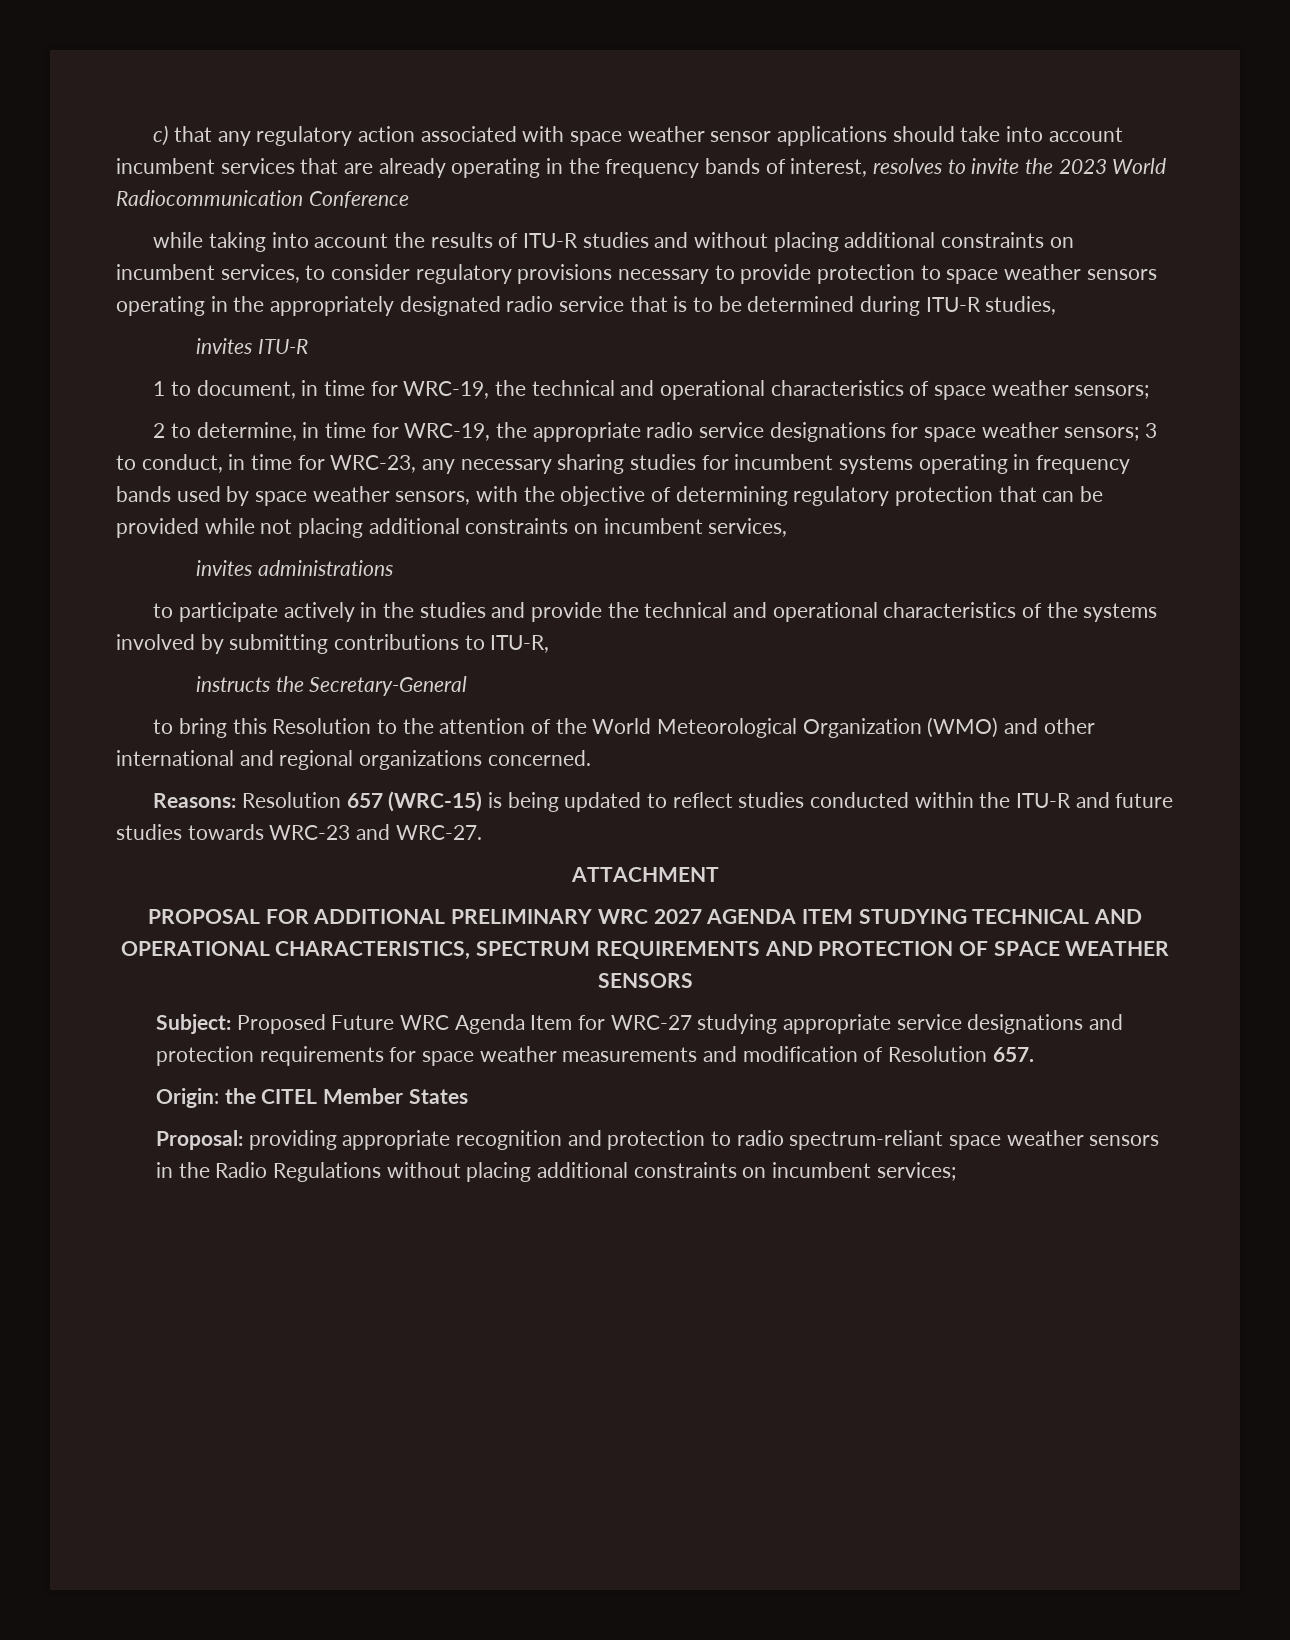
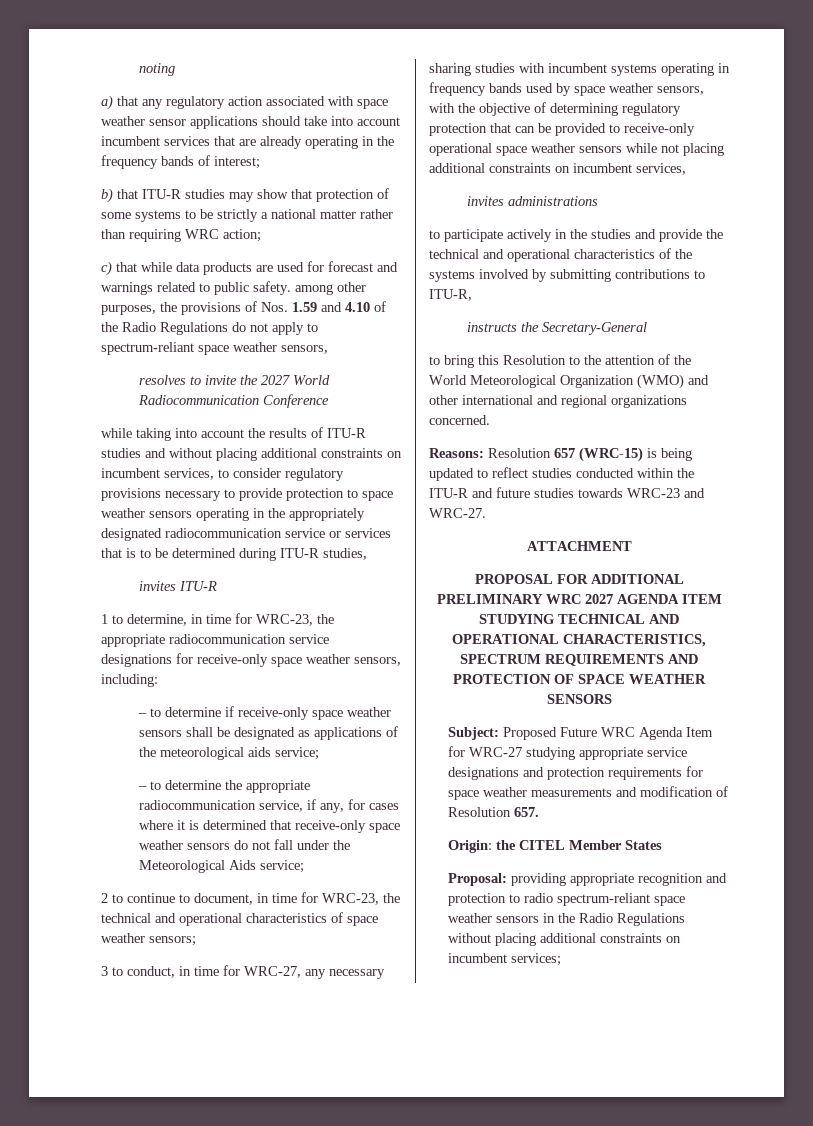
[153,125,169,146] c) -> [139,63,176,76] [101,95,113,110] noting // a)
[790,158,868,177] interest, -> [214,156,260,169] [101,188,389,203] [101,209,393,222] [101,229,261,242] [101,261,398,276] [101,281,366,295] [101,301,386,315] [101,322,318,335] [101,342,328,355] interest; // b) that ITU-R studies may show that protection of some systems to be strictly a national matter rather than requiring WRC action; // c) that while data products are used for forecast and warnings related to public safety. among other purposes, the provisions of Nos. 1.59 and 4.10 of the Radio Regulations do not apply to spectrum-reliant space weather sensors, //
[1058,159,1107,174] 2023 -> [261,375,291,385] 2027
[506,296,625,312] radio service -> [165,528,391,538] radiocommunication service or services
(192, 388) none -> [127,613,334,626] [101,634,329,647] [101,653,401,667] [101,674,158,687] [138,706,392,720] [139,726,399,740] [139,747,320,760] [138,780,311,793] [139,799,400,813] [139,820,401,833] [139,839,351,850] [139,860,305,873] [101,893,190,903] determine, in time for WRC-23, the appropriate radiocommunication service designations for receive-only space weather sensors, including: // – to determine if receive-only space weather sensors shall be designated as applications of the meteorological aids service; // – to determine the appropriate radiocommunication service, if any, for cases where it is determined that receive-only space weather sensors do not fall under the Meteorological Aids service; // 2 to continue to
[403,381,490,399] WRC-19, -> [322,893,379,905] WRC-23,
[153,422,1140,442] 2 to determine, in time for WRC-19, the appropriate radio service designations for space weather sensors; -> (196, 941) none
[330,455,417,473] WRC-23, -> [244,966,301,978] WRC-27,
[701,455,729,470] for -> [519,63,545,73] with
(199, 528) none -> [609,123,695,136] [429,143,622,156] to receive-only operational space weather sensors

